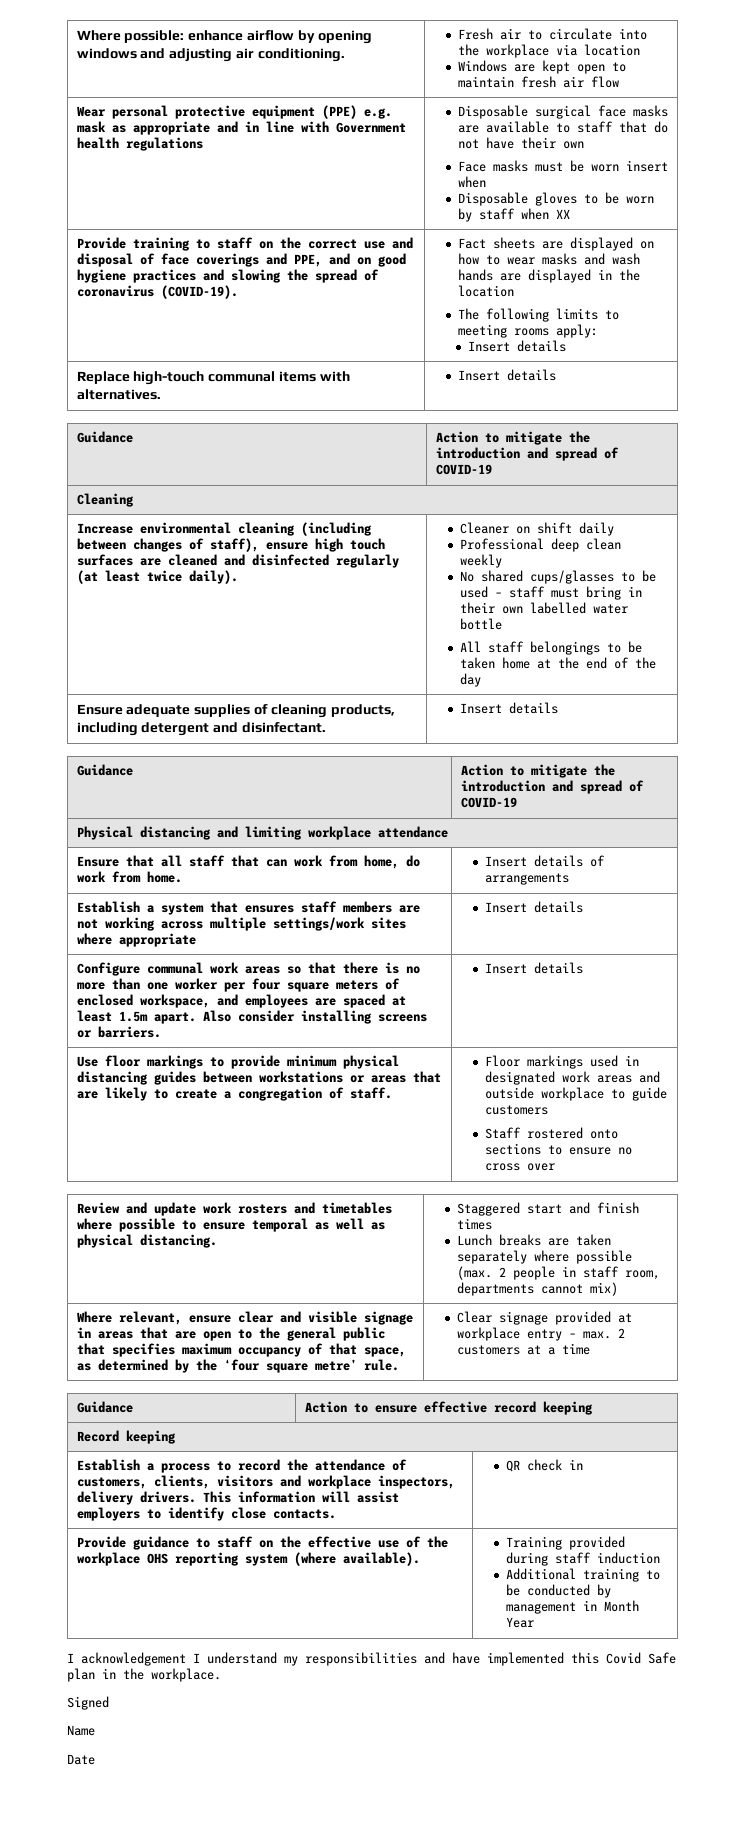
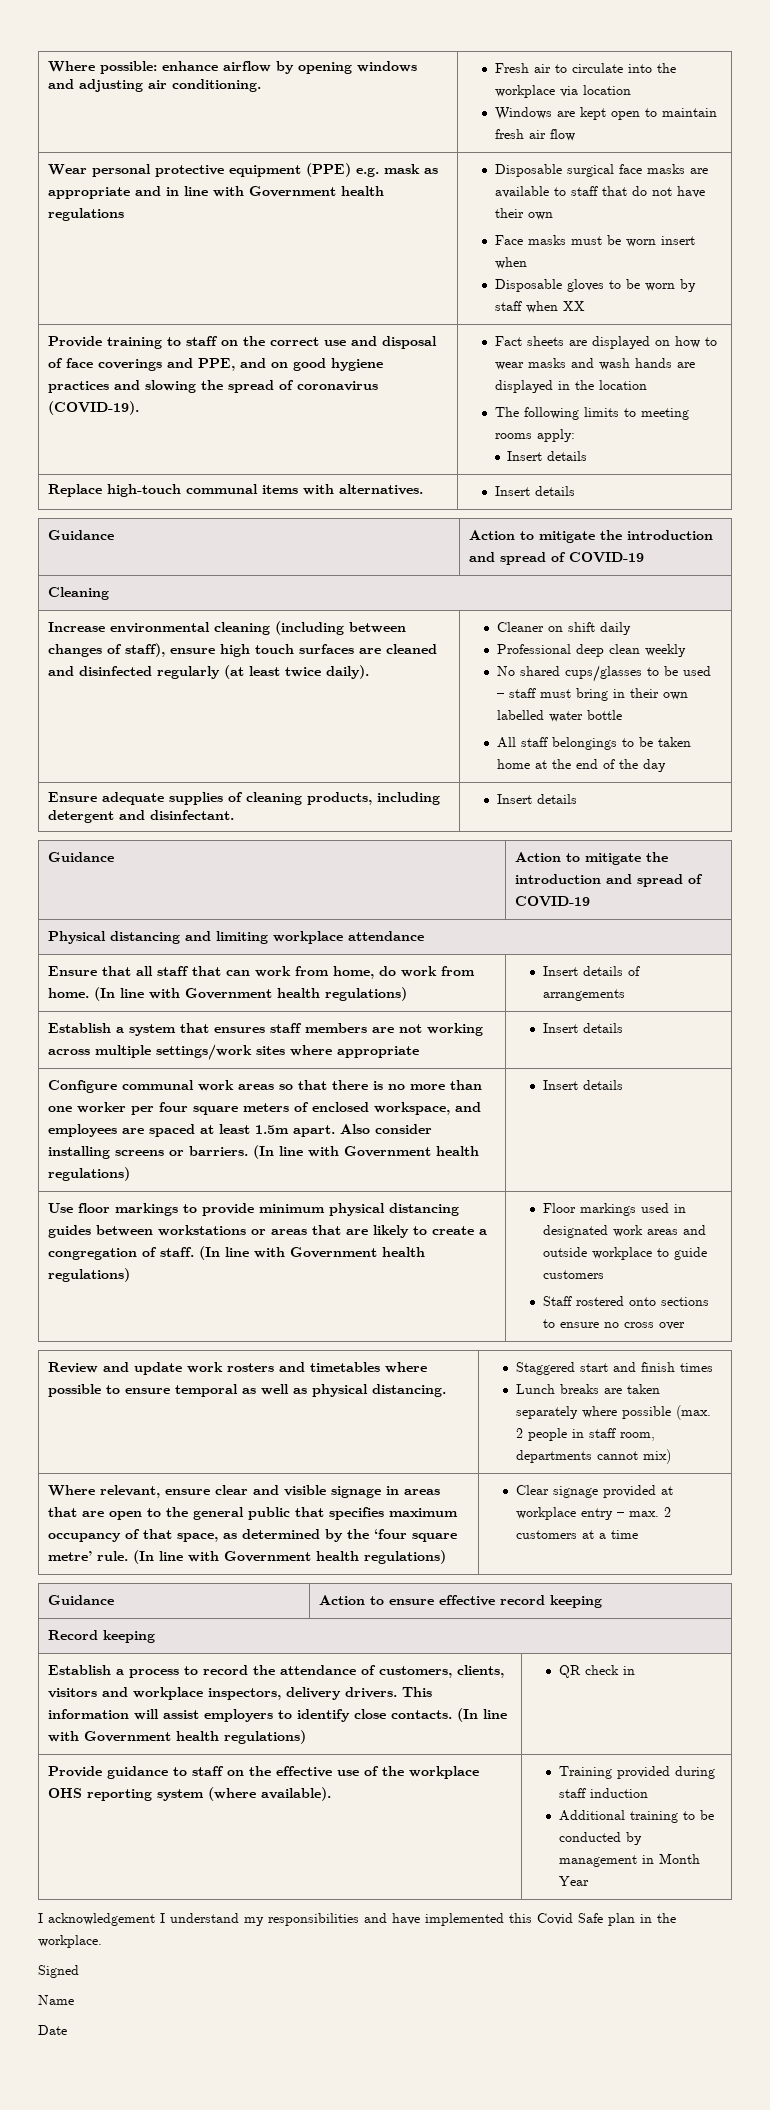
(182, 877) none -> [94,987,408,1001] (In line with Government health regulations)
(161, 1032) none -> [253,1145,480,1159] [48,1167,131,1181] (In line with Government health regulations)
(392, 1093) none -> [199,1246,426,1260] [48,1268,131,1282] (In line with Government health regulations)
(399, 1365) none -> [133,1550,447,1564] (In line with Government health regulations)
(336, 1514) none -> [457,1708,508,1722] [48,1730,307,1744] (In line with Government health regulations)

